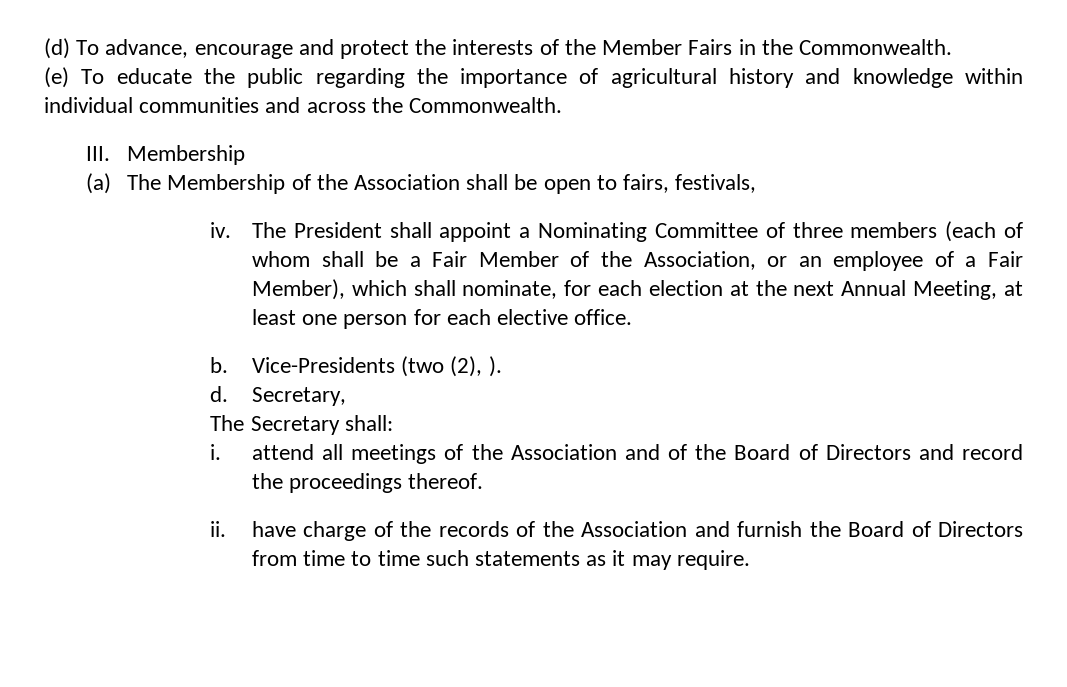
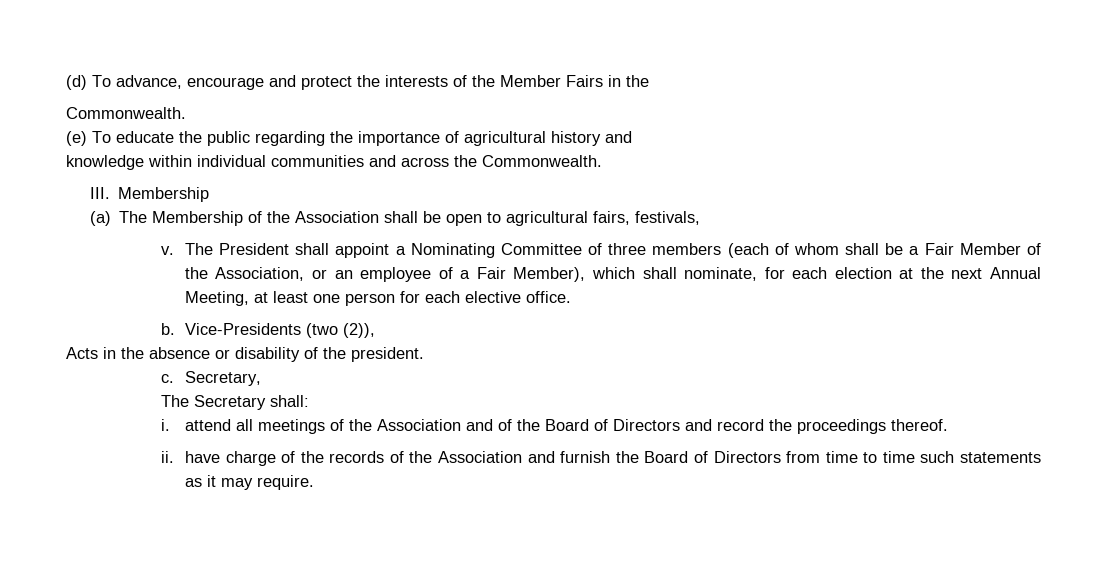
(793, 47) none -> (649, 81) //
(841, 76) none -> (632, 137) //
(617, 182) none -> [506,211,589,226] agricultural
[210,222,232,238] iv. -> [161,246,175,255] v.
[450,356,502,377] [210,386,229,402] (2), ). // d. -> [342,323,375,338] [66,347,424,362] [161,374,175,383] (2)), // Acts in the absence or disability of the president. // c.

